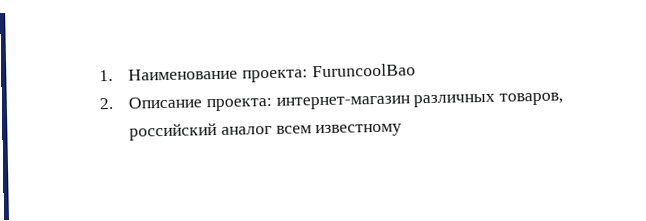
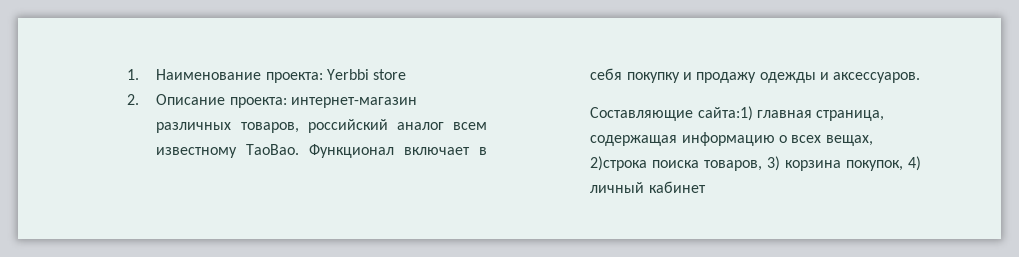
[311,63,416,78] FuruncoolBao -> [326,69,407,80] Yerbbi store
(403, 130) none -> [246,144,487,158] [590,68,921,83] [590,106,885,121] [590,132,873,146] [590,156,921,171] [590,181,706,193] TaoBao. Функционал включает в себя покупку и продажу одежды и аксессуаров. // Составляющие сайта:1) главная страница, содержащая информацию о всех вещах, 2)строка поиска товаров, 3) корзина покупок, 4) личный кабинет

